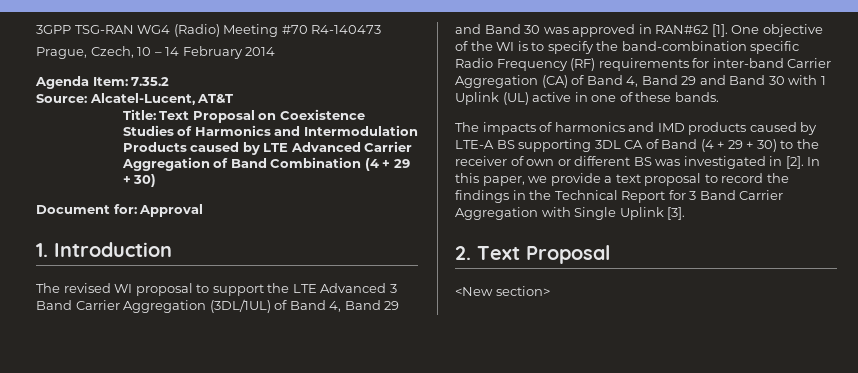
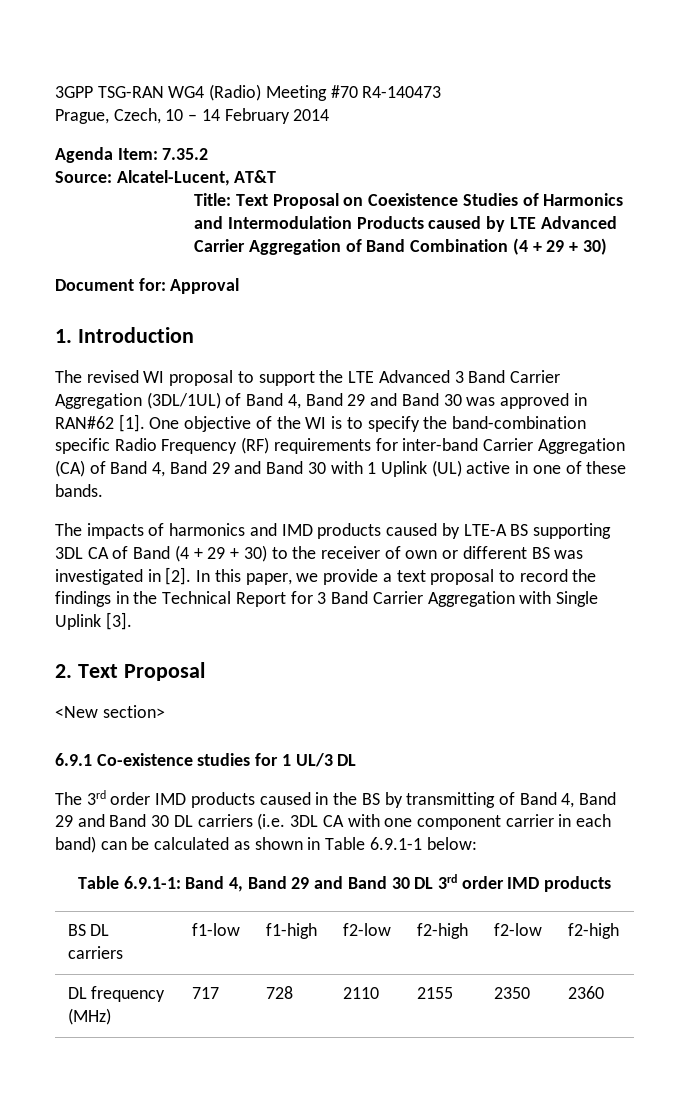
(550, 291) none -> [55,753,357,767] [55,790,617,808] [55,813,612,830] [55,836,477,853] [77,874,612,892] [67,924,110,936] [67,946,123,959] [191,923,240,936] [265,923,317,939] [342,923,391,936] [416,923,468,939] [493,923,542,936] [567,923,619,939] [67,986,166,1002] [67,1008,111,1025] [191,987,219,999] [265,986,293,999] [342,987,379,999] [416,987,453,999] [493,987,530,999] [567,986,604,999] // 6.9.1 Co-existence studies for 1 UL/3 DL // The 3rd order IMD products caused in the BS by transmitting of Band 4, Band 29 and Band 30 DL carriers (i.e. 3DL CA with one component carrier in each band) can be calculated as shown in Table 6.9.1-1 below: // Table 6.9.1-1: Band 4, Band 29 and Band 30 DL 3rd order IMD products // BS DL carriers | f1-low | f1-high | f2-low | f2-high | f2-low | f2-high // DL frequency (MHz) | 717 | 728 | 2110 | 2155 | 2350 | 2360

